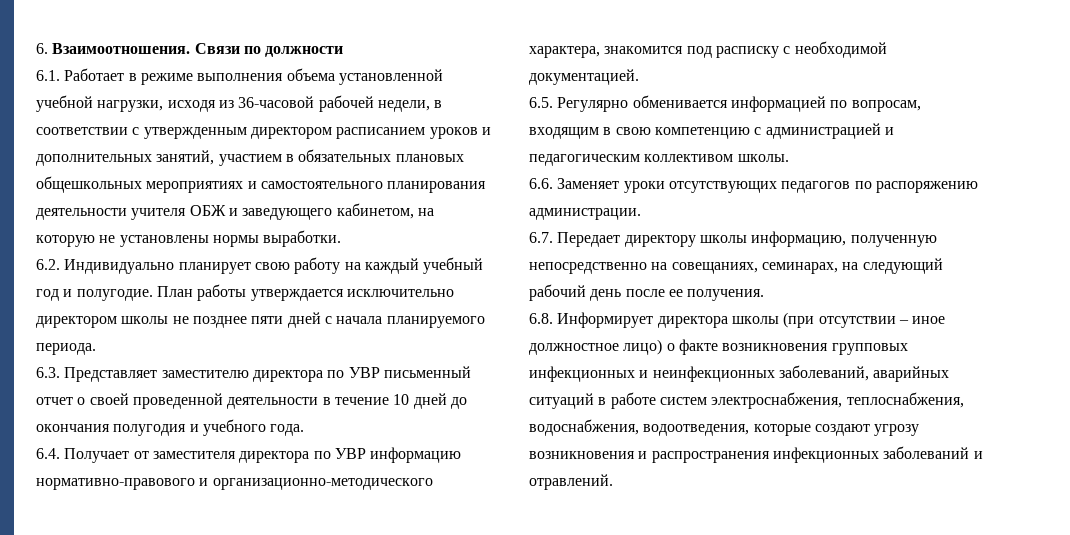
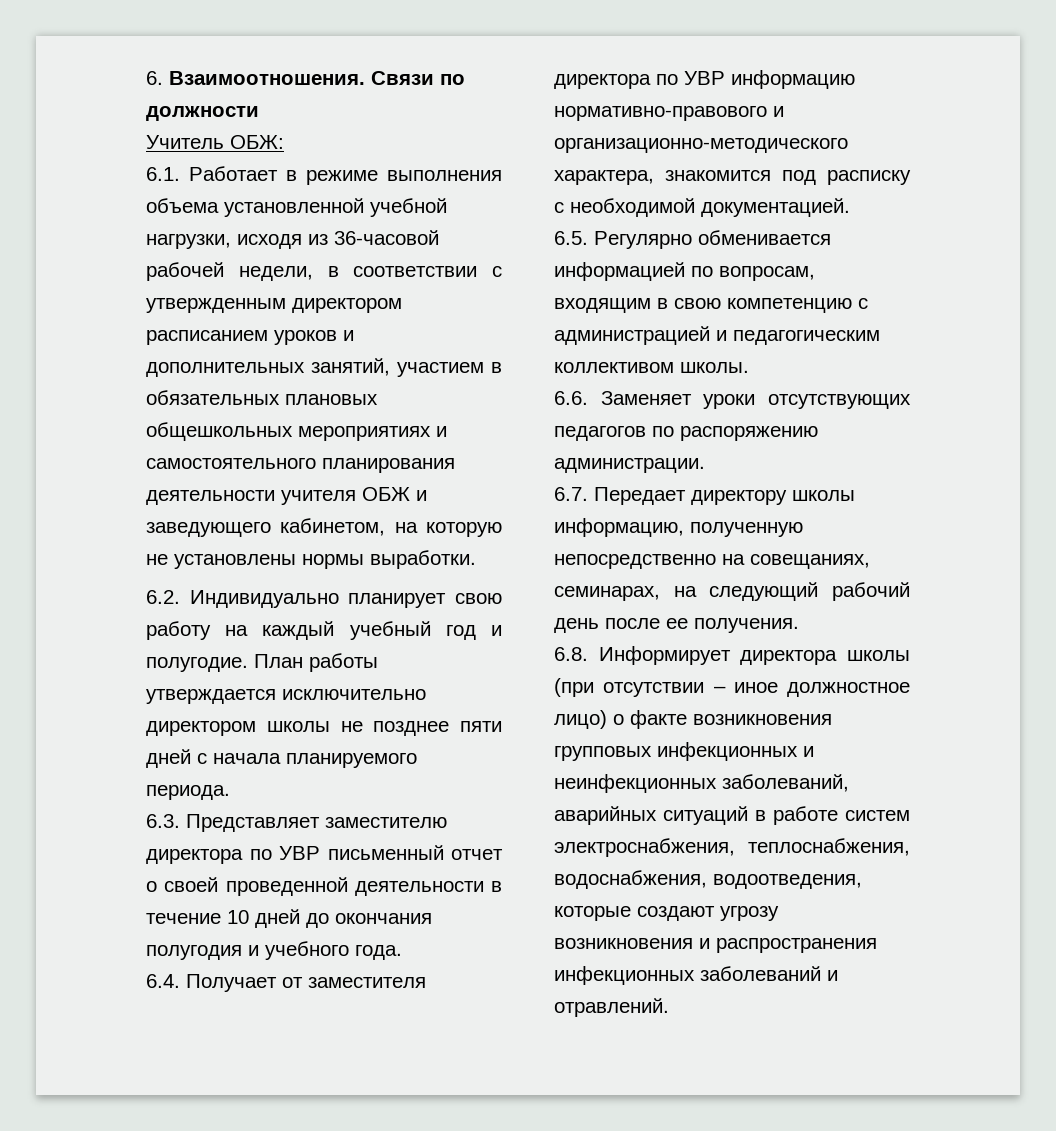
(344, 51) none -> [146,135,284,149] // Учитель ОБЖ:

